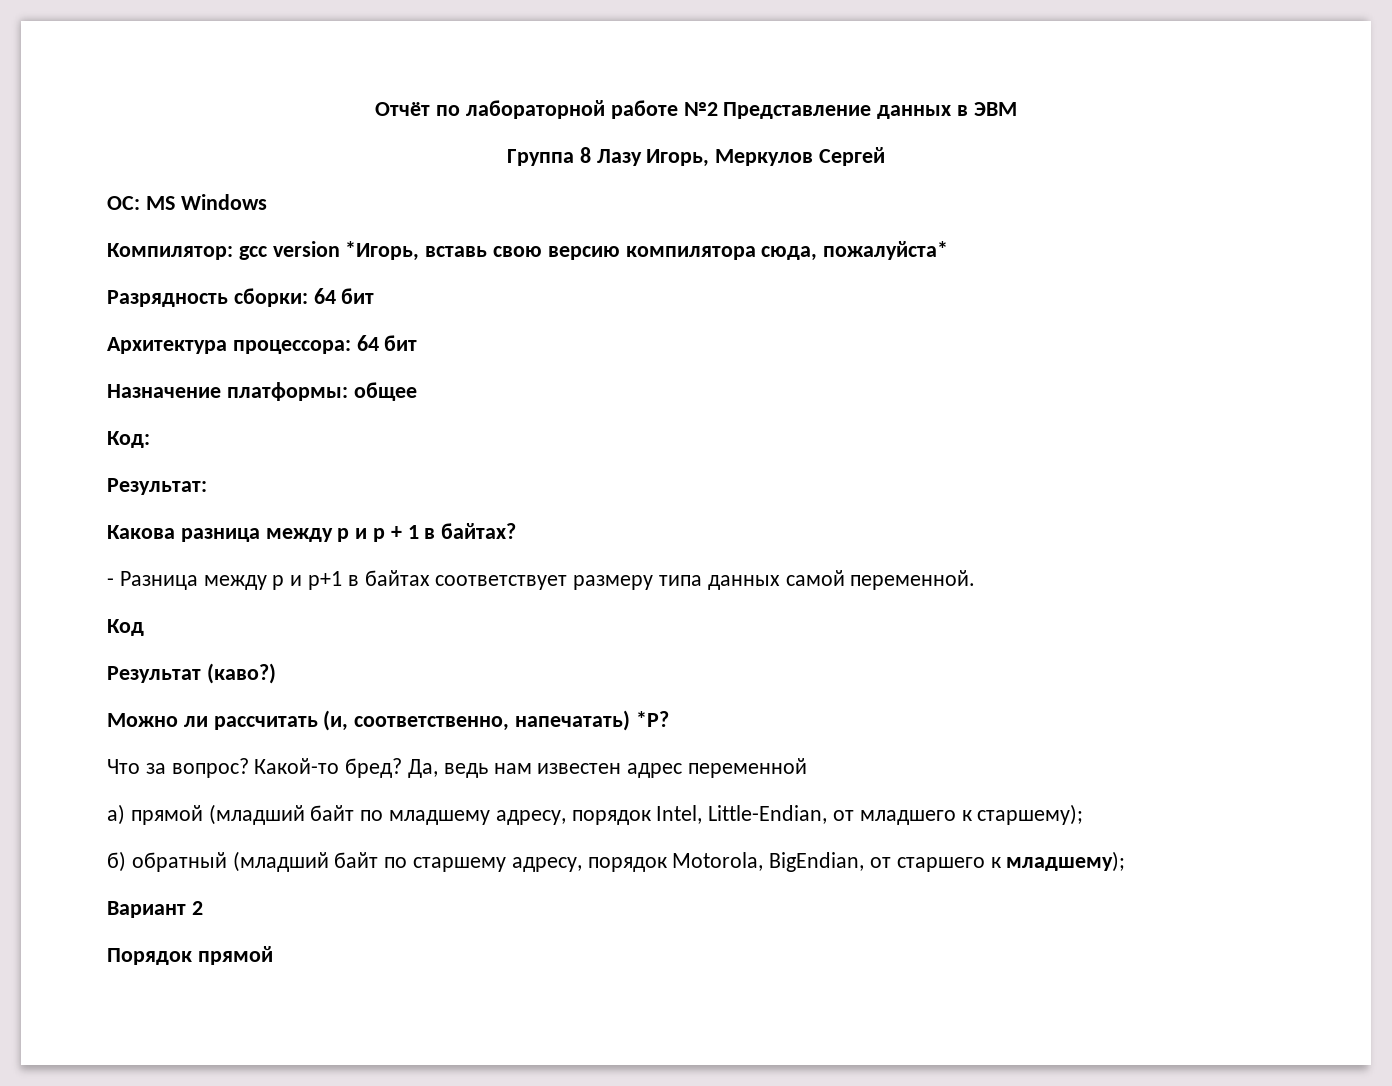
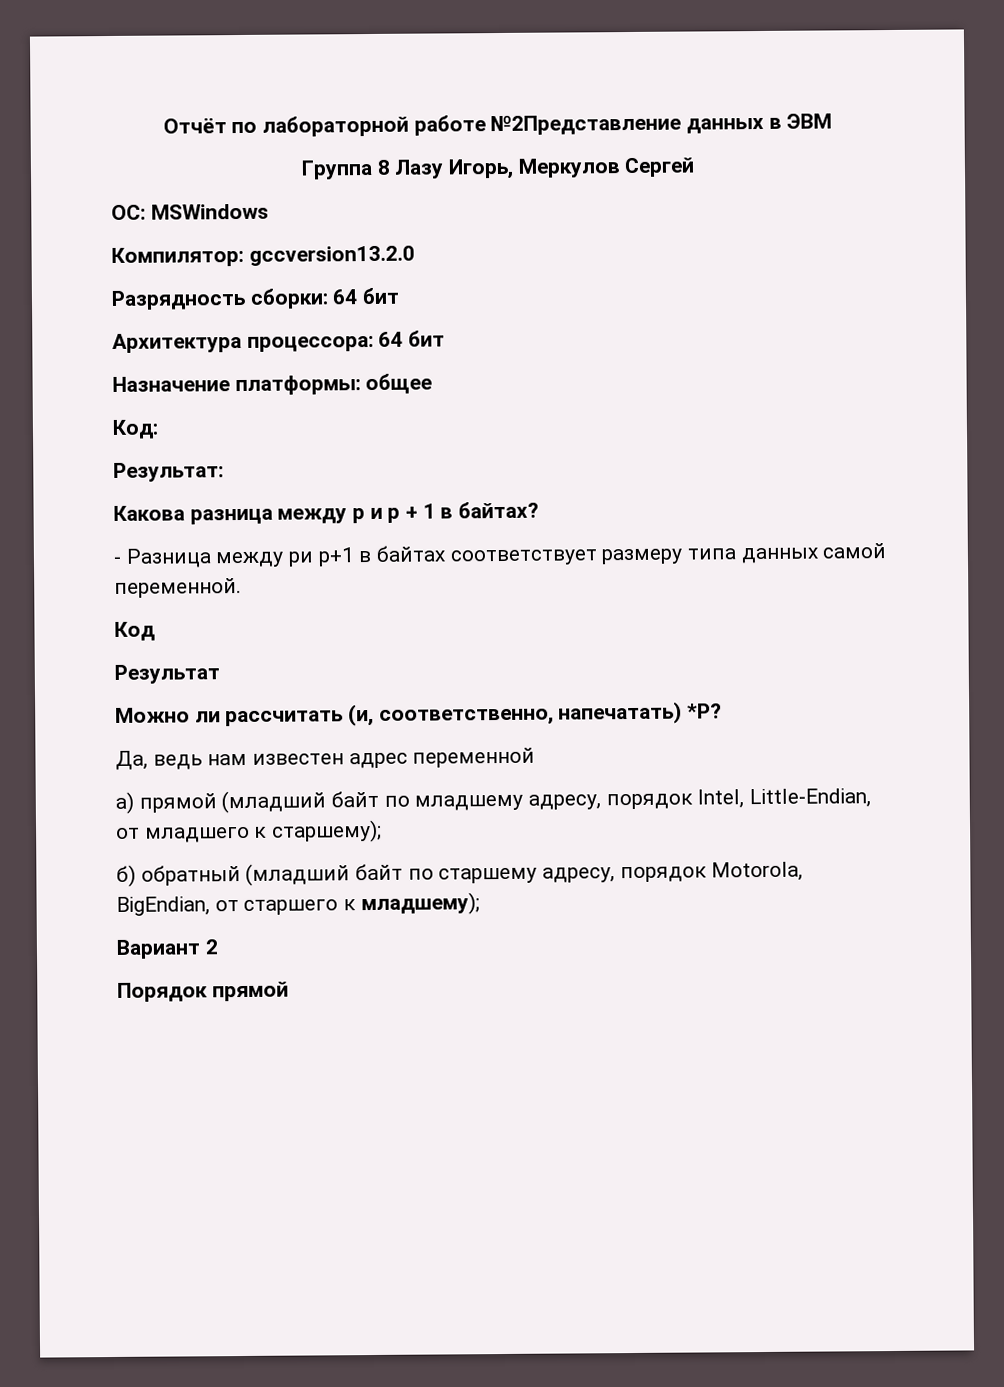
[683,102,872,119] №2 Представление -> [490,113,682,136] №2Представление
[145,194,267,210] MS Windows -> [150,203,269,220] MSWindows
[238,241,949,261] gcc version *Игорь, вставь свою версию компилятора сюда, пожалуйста* -> [248,245,415,266] gccversion13.2.0
[272,575,303,590] p и -> [288,551,315,567] pи
[206,663,276,684] (каво?) -> (220, 674) none
[107,758,403,778] Что за вопрос? Какой-то бред? -> (723, 711) none

